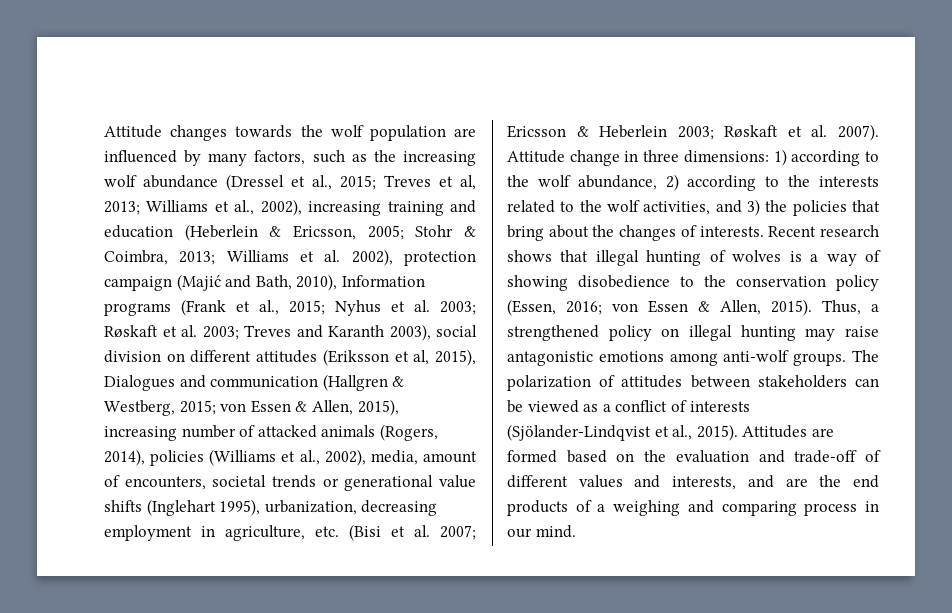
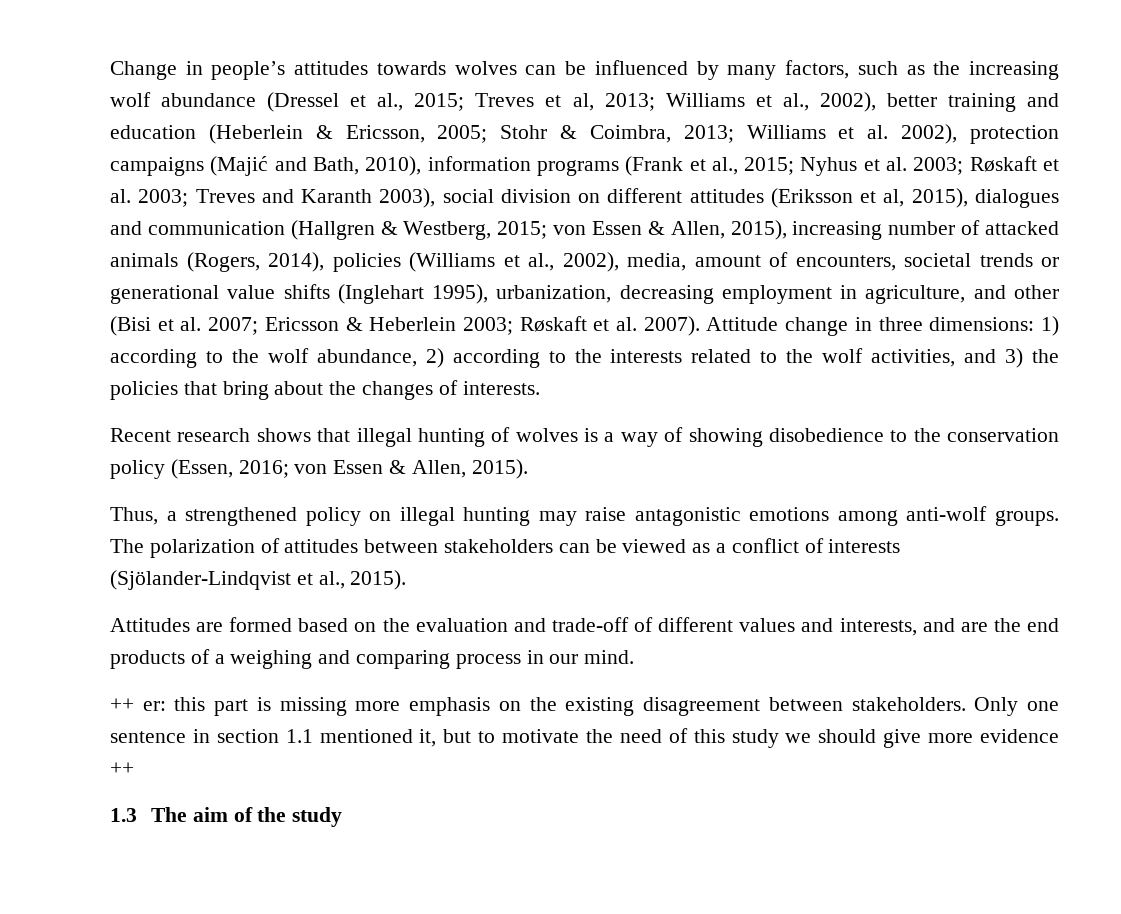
[104,125,476,141] Attitude changes towards the wolf population are -> [110,61,587,80] Change in people’s attitudes towards wolves can be
[308,201,382,216] increasing -> [886,93,937,107] better
[104,276,172,291] campaign -> [110,157,204,176] campaigns
[341,275,425,287] Information -> [427,156,531,171] information
[104,375,175,391] Dialogues -> [974,189,1059,208] dialogues
[315,526,339,537] etc. -> [973,285,1059,299] and other
(764, 231) none -> (540, 388) //
(812, 307) none -> (528, 469) //
(738, 432) none -> (407, 580) //
(576, 531) none -> [110,697,1059,716] [110,728,1060,748] [110,762,134,775] [110,807,343,827] // ++ er: this part is missing more emphasis on the existing disagreement between stakeholders. Only one sentence in section 1.1 mentioned it, but to motivate the need of this study we should give more evidence ++ // 1.3 The aim of the study

